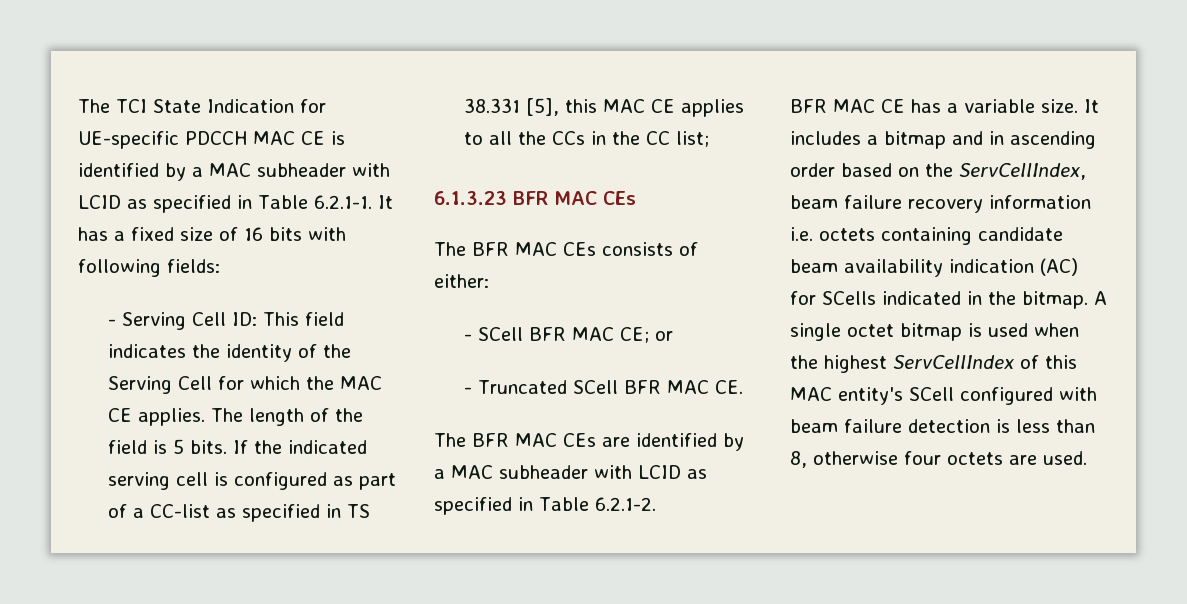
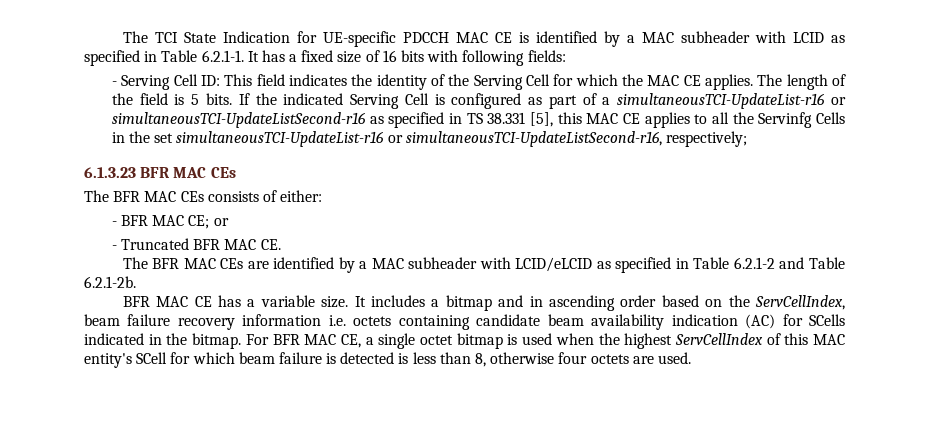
[107,472,208,490] serving cell -> [350,93,429,109] Serving Cell
[149,504,210,518] CC-list -> [617,93,847,109] [111,112,366,128] simultaneousTCI-UpdateList-r16 or simultaneousTCI-UpdateListSecond-r16
[551,131,709,147] CCs in the CC list; -> [758,112,845,128] [111,131,747,147] Servinfg Cells in the set simultaneousTCI-UpdateList-r16 or simultaneousTCI-UpdateListSecond-r16, respectively;
[477,327,523,341] SCell -> (117, 223) none
[572,380,618,394] SCell -> (190, 244) none
[638,465,707,479] [434,497,656,515] LCID as specified in Table 6.2.1-2. -> [515,257,845,273] [84,276,136,288] LCID/eLCID as specified in Table 6.2.1-2 and Table 6.2.1-2b.
[1094,291,1107,305] A -> [245,334,374,348] For BFR MAC CE, a
[960,387,1097,405] [790,419,990,433] configured with beam failure detection -> [170,352,395,364] for which beam failure is detected

